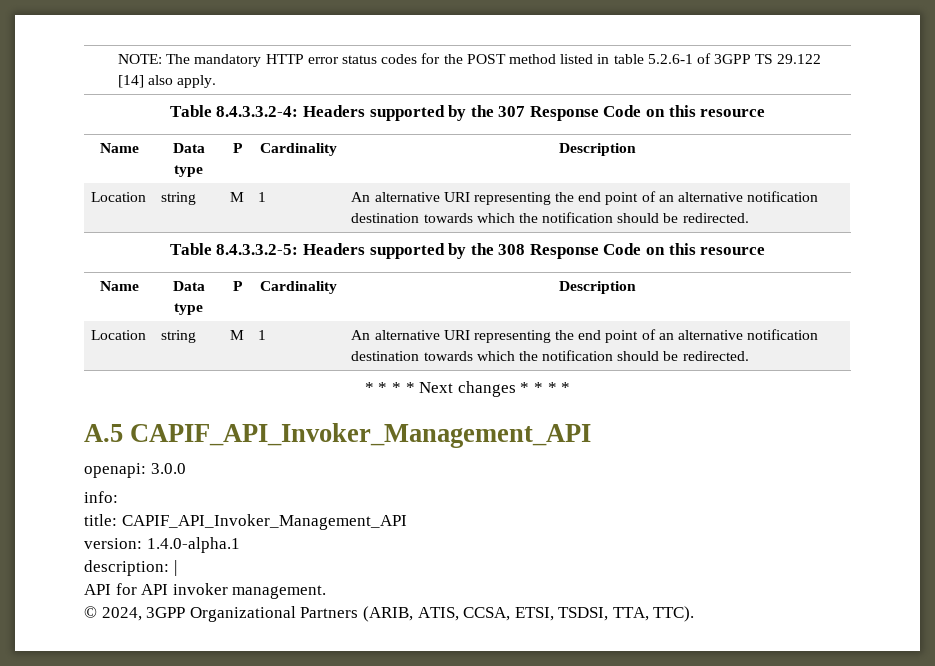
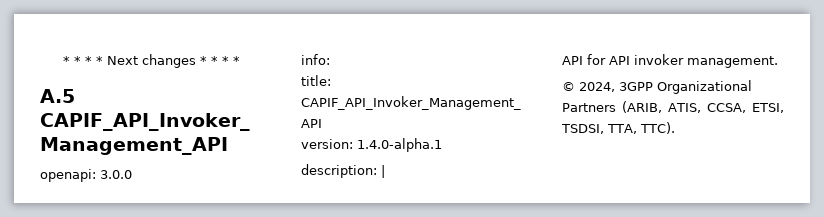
[118,53,822,67] [118,75,217,88] [169,105,766,121] [100,143,139,153] [172,143,205,153] [174,165,203,177] [232,143,243,153] [259,143,337,156] [559,143,636,156] [91,192,147,202] [161,192,197,205] [230,192,244,202] [258,192,267,202] [351,191,819,205] [351,212,749,223] [169,243,766,259] [100,281,139,291] [172,281,205,291] [174,303,203,315] [232,281,243,291] [259,281,337,294] [559,281,636,294] [91,330,147,340] [161,330,197,343] [230,330,244,340] [258,330,267,340] [351,329,819,343] [351,350,749,361] NOTE: The mandatory HTTP error status codes for the POST method listed in table 5.2.6-1 of 3GPP TS 29.122 [14] also apply. // Table 8.4.3.3.2-4: Headers supported by the 307 Response Code on this resource // Name | Data type | P | Cardinality | Description // Location | string | M | 1 | An alternative URI representing the end point of an alternative notification destination towards which the notification should be redirected. // Table 8.4.3.3.2-5: Headers supported by the 308 Response Code on this resource // Name | Data type | P | Cardinality | Description // Location | string | M | 1 | An alternative URI representing the end point of an alternative notification destination towards which the notification should be redirected. // -> (62, 60) none

